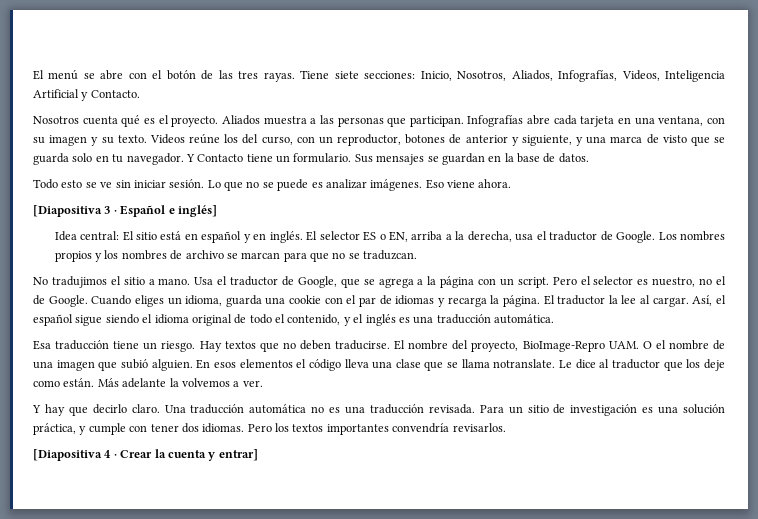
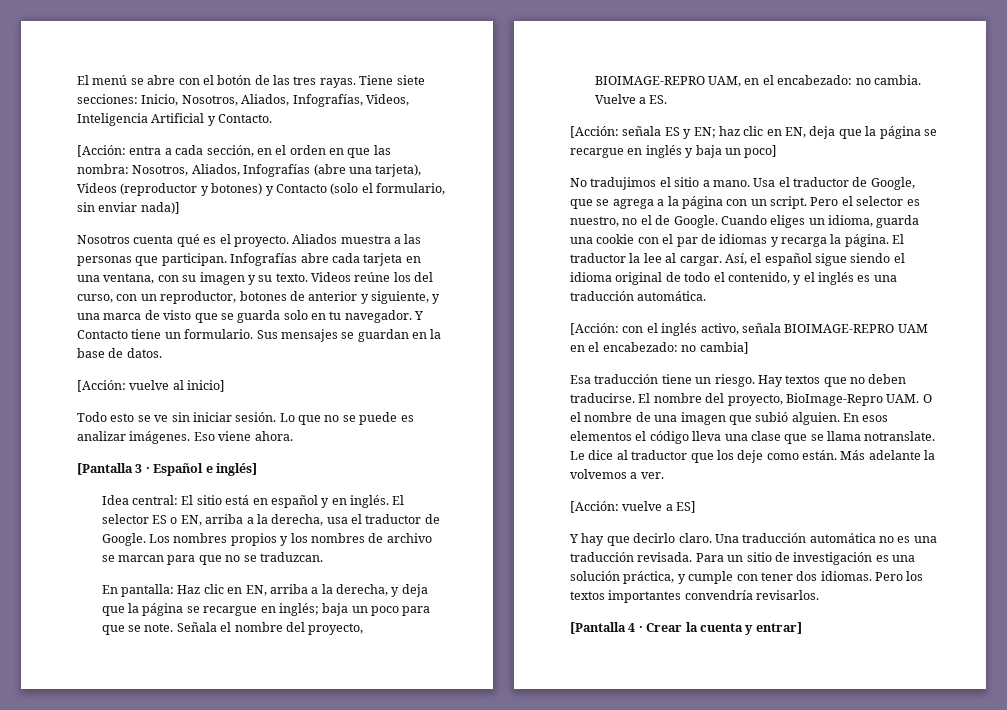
(140, 94) none -> [77,145,391,158] [77,164,422,177] [77,183,445,196] [77,202,180,214] // [Acción: entra a cada sección, en el orden en que las nombra: Nosotros, Aliados, Infografías (abre una tarjeta), Videos (reproductor y botones) y Contacto (solo el formulario, sin enviar nada)]
(589, 158) none -> [77,380,226,392] // [Acción: vuelve al inicio]
[33,205,102,217] [Diapositiva -> [77,463,133,475] [Pantalla
(418, 255) none -> [101,584,428,597] [101,603,431,616] [101,622,364,635] [594,75,921,87] [594,94,668,104] [570,126,937,139] [570,145,778,158] // En pantalla: Haz clic en EN, arriba a la derecha, y deja que la página se recargue en inglés; baja un poco para que se note. Señala el nombre del proyecto, BIOIMAGE-REPRO UAM, en el encabezado: no cambia. Vuelve a ES. // [Acción: señala ES y EN; haz clic en EN, deja que la página se recargue en inglés y baja un poco]
(554, 319) none -> [570,323,928,336] [570,342,749,354] // [Acción: con el inglés activo, señala BIOIMAGE-REPRO UAM en el encabezado: no cambia]
(263, 383) none -> [570,501,697,513] // [Acción: vuelve a ES]
[33,449,102,461] [Diapositiva -> [570,622,626,634] [Pantalla

